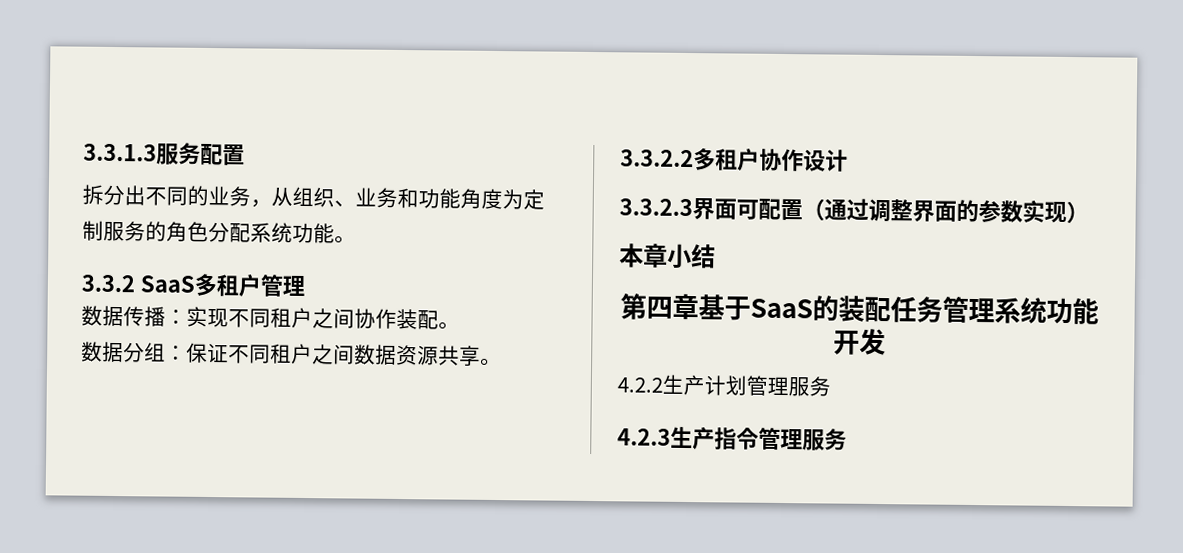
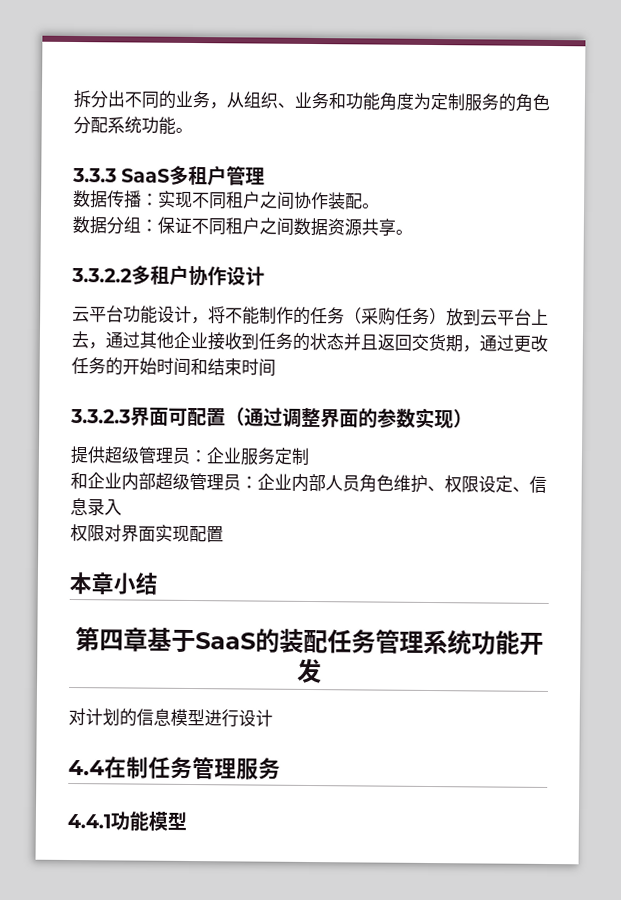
[83,142,245,166] 3.3.1.3服务配置 // -> (73, 99) none
[81,274,135,293] 3.3.2 -> [72,167,117,183] 3.3.3
(848, 160) none -> [72,305,549,327] [71,330,548,353] [71,356,276,377] // 云平台功能设计，将不能制作的任务（采购任务）放到云平台上去，通过其他企业接收到任务的状态并且返回交货期，通过更改任务的开始时间和结束时间
(1089, 212) none -> [70,445,310,466] [70,471,547,493] [70,497,122,516] [70,523,224,543] // 提供超级管理员：企业服务定制 // 和企业内部超级管理员：企业内部人员角色维护、权限设定、信息录入 // 权限对界面实现配置
[617,374,831,397] [617,426,847,451] 4.2.2生产计划管理服务 // 4.2.3生产指令管理服务 -> [68,707,273,728] [68,756,281,780] [67,811,187,831] 对计划的信息模型进行设计 // 4.4在制任务管理服务 // 4.4.1功能模型

